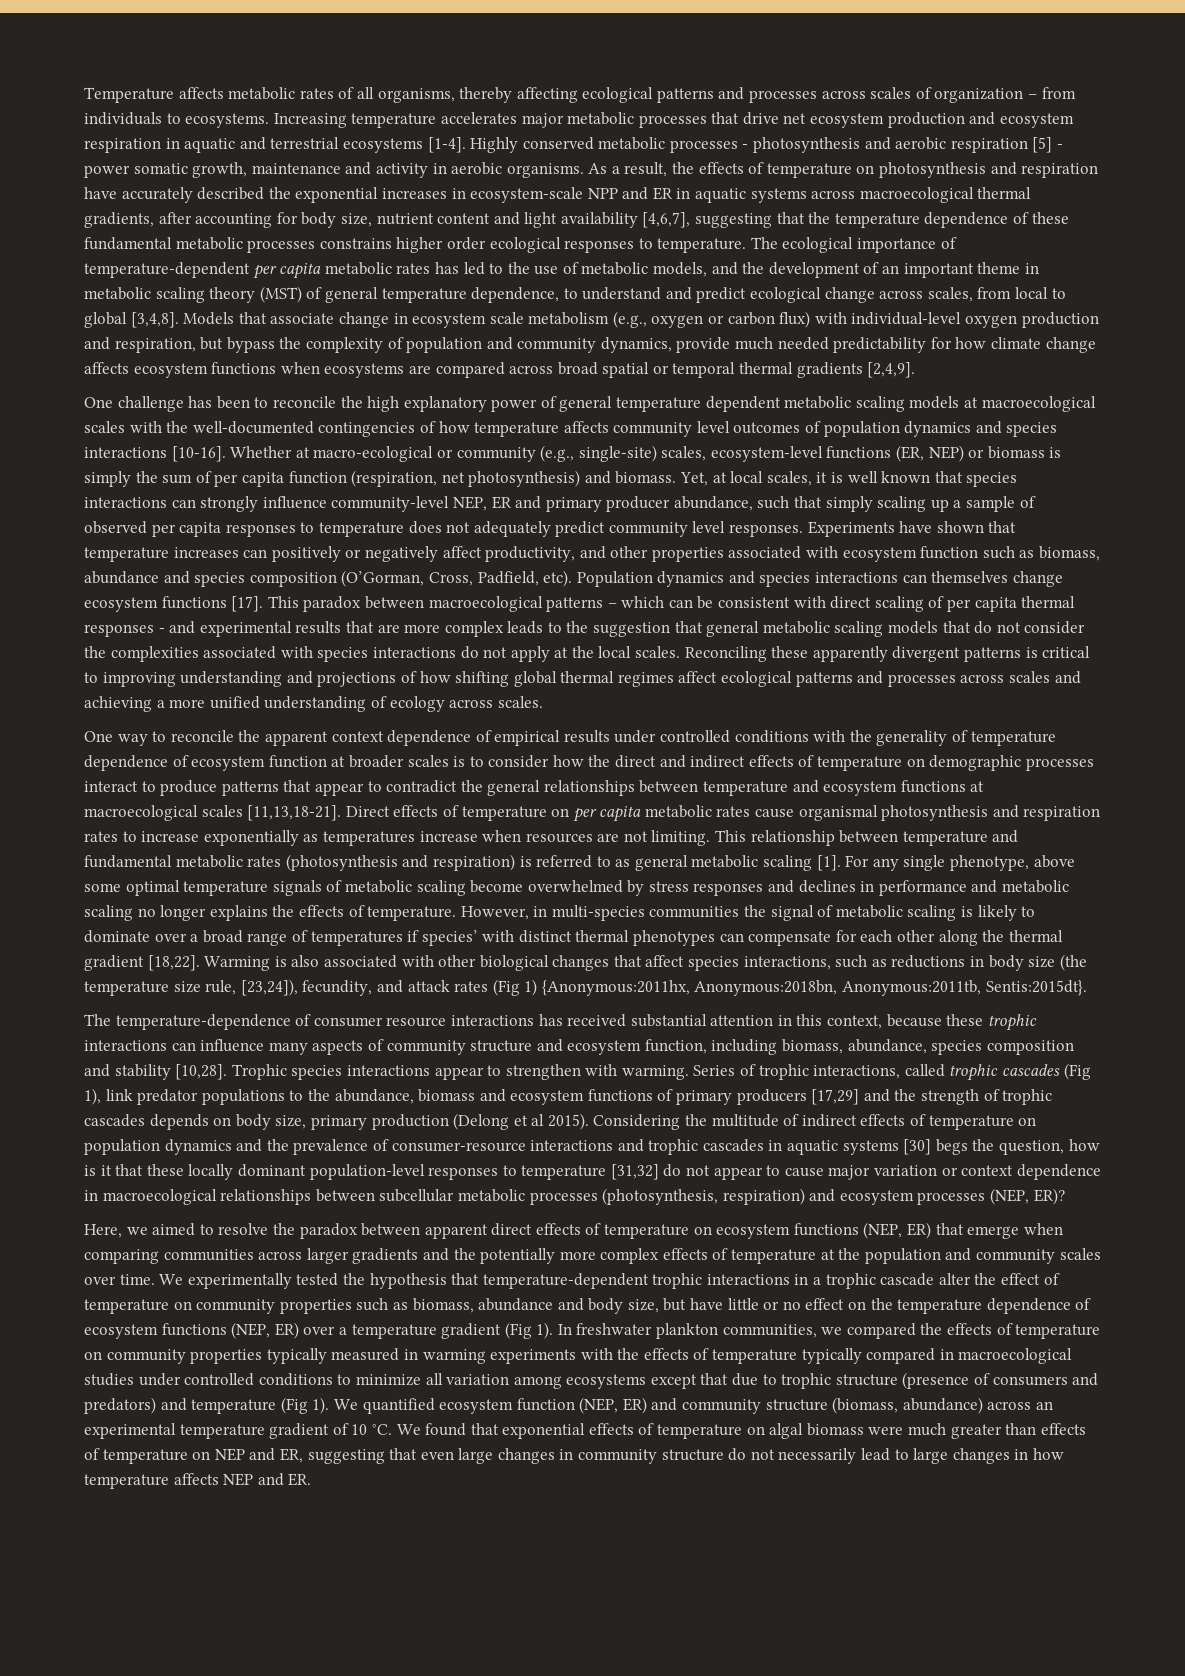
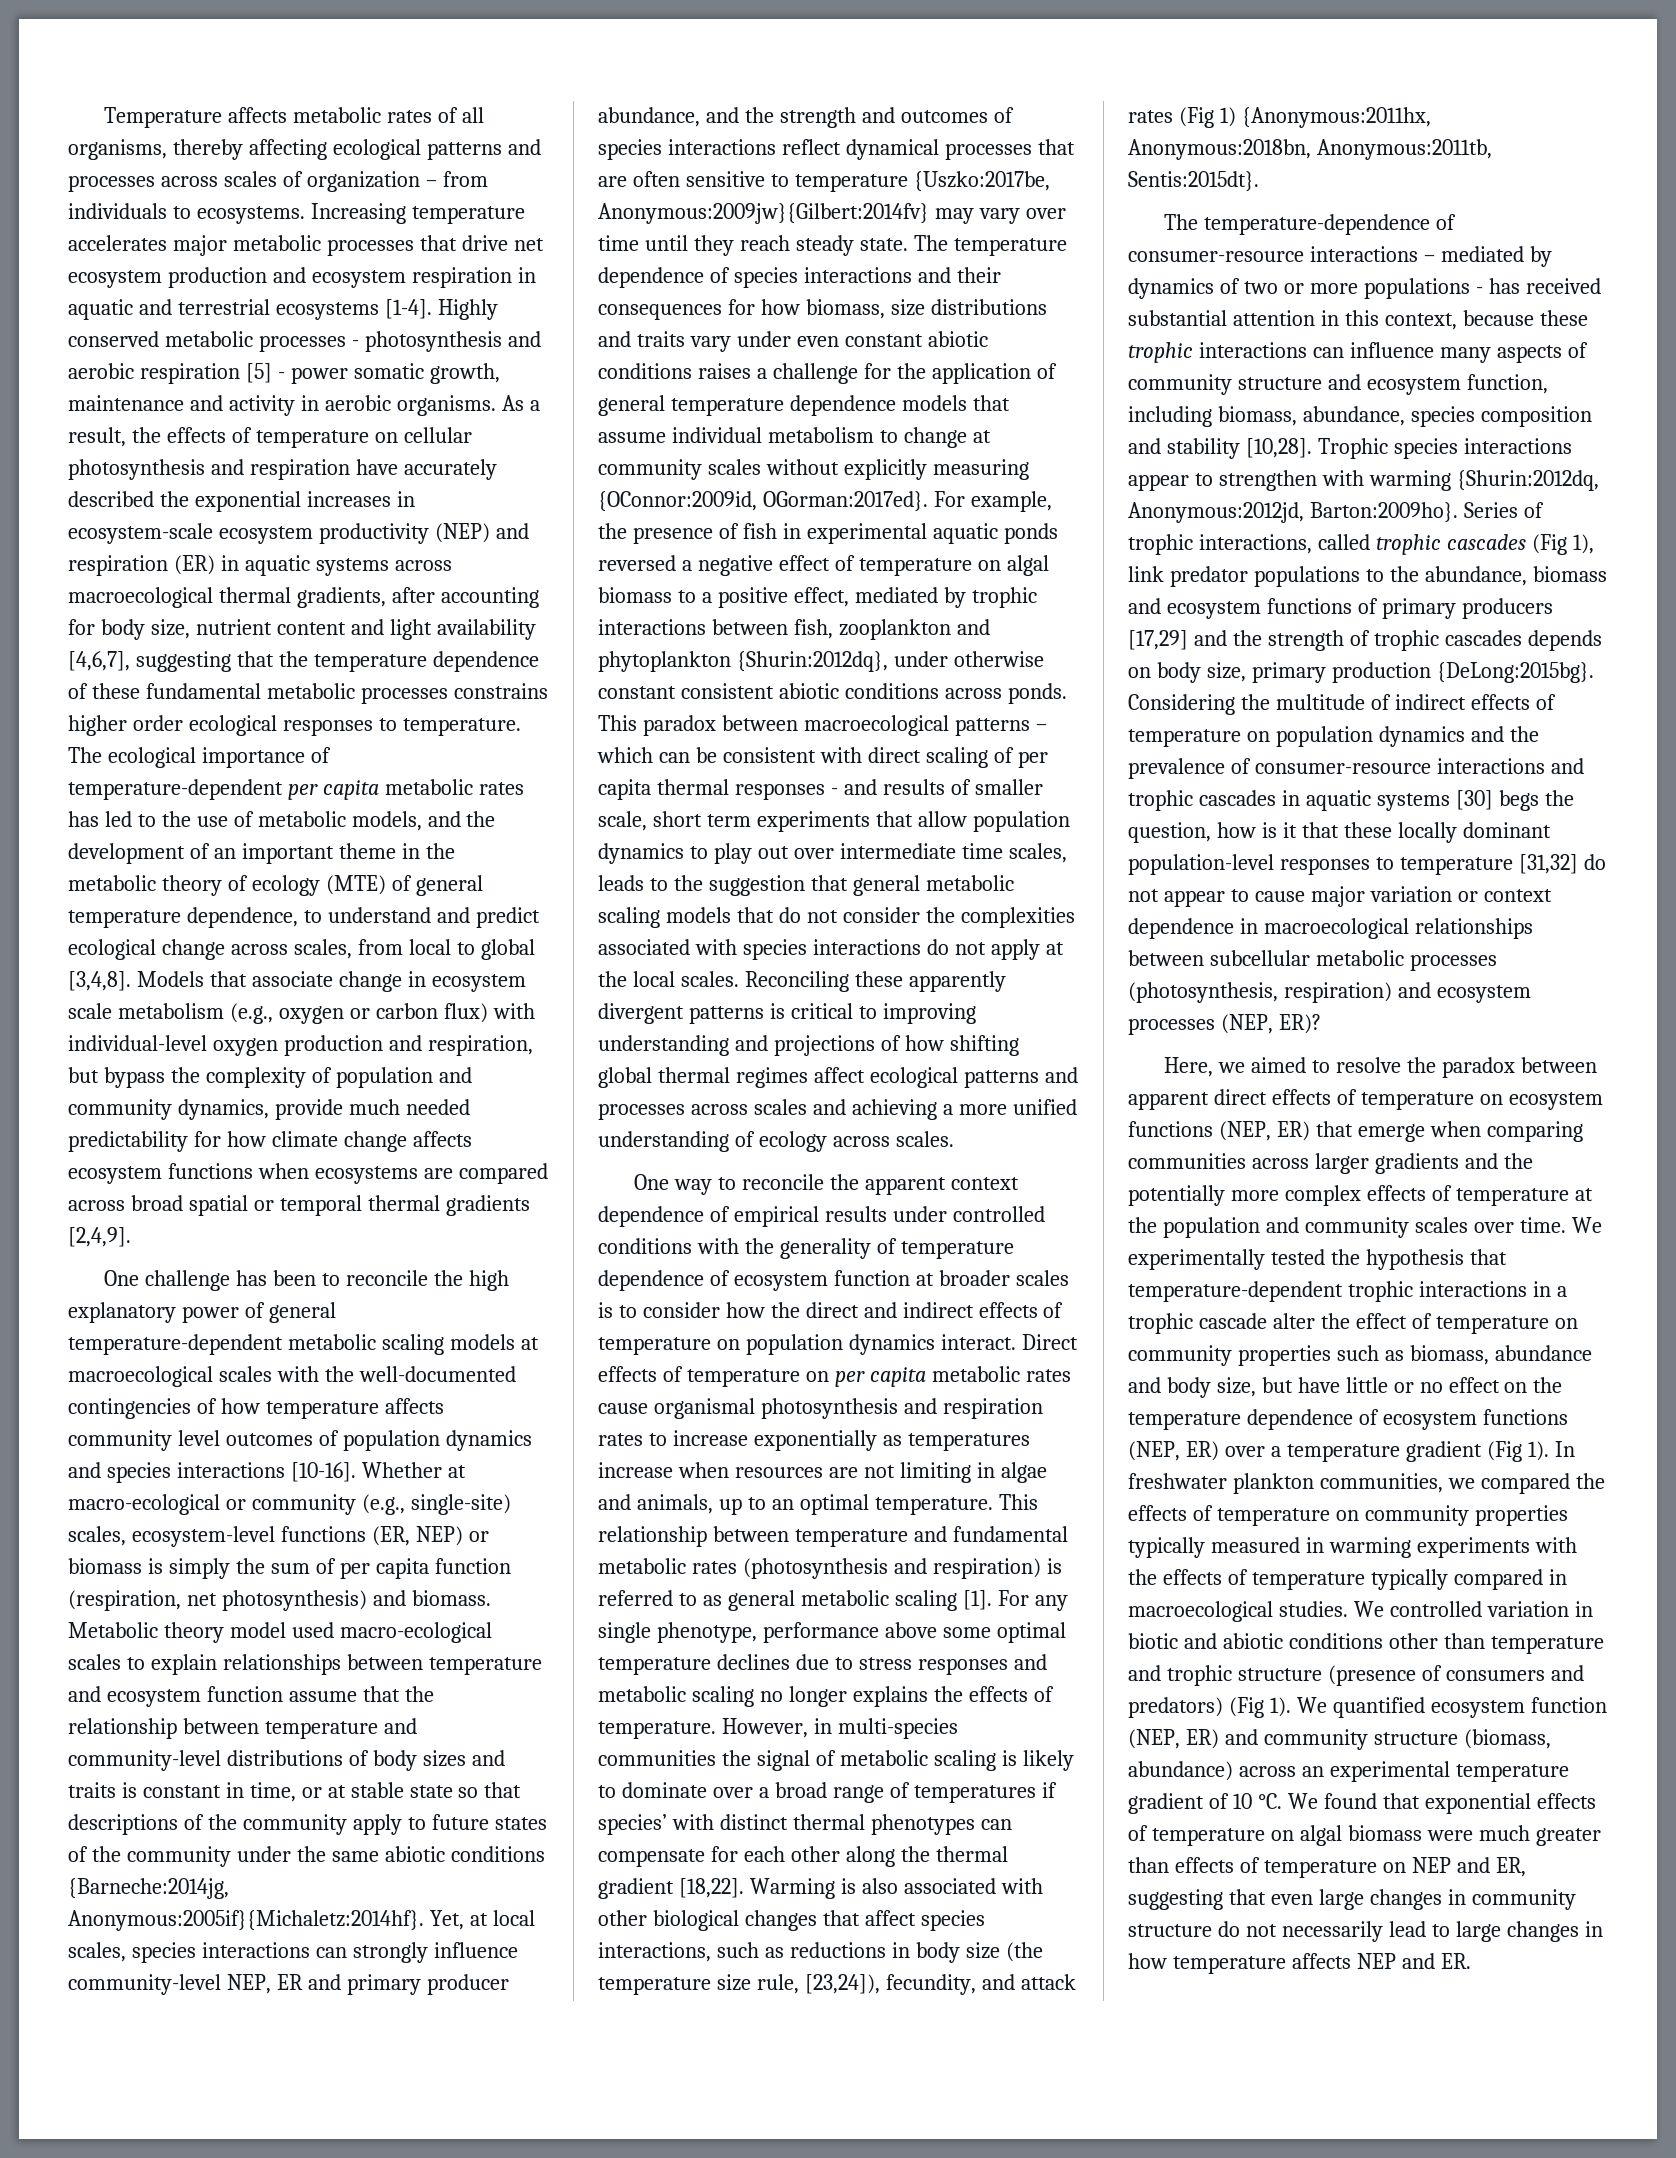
(875, 169) none -> [403,427,472,443] cellular
[587,187,673,200] NPP and ER -> [218,523,529,544] [68,555,215,576] ecosystem productivity (NEP) and respiration (ER)
[84,286,302,303] metabolic scaling theory (MST) -> [425,843,455,859] [68,875,386,896] the metabolic theory of ecology (MTE)
[616,396,781,412] temperature dependent -> [68,1334,283,1355] temperature-dependent
[680,471,963,486] Yet, at local scales, it is well known that -> [68,1622,492,1643] [68,1654,542,1675] [68,1686,434,1707] [68,1718,417,1739] [68,1750,505,1771] [68,1782,522,1802] [68,1814,547,1835] [68,1846,545,1867] [68,1878,229,1899] [68,1910,535,1931] [68,1942,126,1962] Metabolic theory model used macro-ecological scales to explain relationships between temperature and ecosystem function assume that the relationship between temperature and community-level distributions of body sizes and traits is constant in time, or at stable state so that descriptions of the community apply to future states of the community under the same abiotic conditions {Barneche:2014jg, Anonymous:2005if}{Michaletz:2014hf}. Yet, at local scales,
[757,496,1036,512] [84,521,1017,537] [84,546,1101,562] [84,570,1063,587] [84,596,264,612] such that simply scaling up a sample of observed per capita responses to temperature does not adequately predict community level responses. Experiments have shown that temperature increases can positively or negatively affect productivity, and other properties associated with ecosystem function such as biomass, abundance and species composition (O’Gorman, Cross, Padfield, etc). Population dynamics and species interactions can themselves change ecosystem functions [17]. -> [705,107,1014,128] [598,139,1075,160] [598,171,1050,192] [598,203,1066,224] [598,235,1067,256] [598,267,1001,288] [598,299,1047,320] [598,331,988,352] [598,363,1057,384] [598,395,1010,416] [598,427,991,448] [598,459,1029,480] [598,491,1052,512] [598,523,1058,544] [598,555,1049,576] [598,587,1037,608] [598,619,990,640] [598,651,1044,672] [598,683,1067,704] and the strength and outcomes of species interactions reflect dynamical processes that are often sensitive to temperature {Uszko:2017be, Anonymous:2009jw}{Gilbert:2014fv} may vary over time until they reach steady state. The temperature dependence of species interactions and their consequences for how biomass, size distributions and traits vary under even constant abiotic conditions raises a challenge for the application of general temperature dependence models that assume individual metabolism to change at community scales without explicitly measuring {OConnor:2009id, OGorman:2017ed}. For example, the presence of fish in experimental aquatic ponds reversed a negative effect of temperature on algal biomass to a positive effect, mediated by trophic interactions between fish, zooplankton and phytoplankton {Shurin:2012dq}, under otherwise constant consistent abiotic conditions across ponds.
[199,621,504,637] experimental results that are more complex -> [882,779,1043,795] [598,811,1070,832] [598,843,1067,864] results of smaller scale, short term experiments that allow population dynamics to play out over intermediate time scales,
[929,755,1094,771] [84,780,985,796] [84,805,342,821] demographic processes interact to produce patterns that appear to contradict the general relationships between temperature and ecosystem functions at macroecological scales [11,13,18-21]. -> [745,1334,1016,1355] population dynamics interact.
[651,830,711,846] limiting. -> [899,1462,1047,1483] [598,1494,993,1515] limiting in algae and animals, up to an optimal temperature.
(1030, 863) none -> [762,1622,879,1643] performance
[272,880,967,896] signals of metabolic scaling become overwhelmed by stress responses and declines in performance -> [716,1654,1008,1675] declines due to stress responses
[313,1015,534,1027] consumer resource interactions -> [1128,246,1552,267] [1128,278,1483,299] consumer-resource interactions – mediated by dynamics of two or more populations -
[621,1065,689,1080] warming. -> [1368,470,1599,491] [1128,502,1458,523] warming {Shurin:2012dq, Anonymous:2012jd, Barton:2009ho}.
[453,1113,589,1130] (Delong et al 2015). -> [1436,662,1594,683] {DeLong:2015bg}.
[84,1373,777,1389] studies under controlled conditions to minimize all variation among ecosystems except that due to -> [1278,1601,1593,1617] [1128,1633,1604,1654] [1128,1665,1161,1681] studies. We controlled variation in biotic and abiotic conditions other than temperature and
[160,1398,277,1414] and temperature -> (1223, 1707) none

